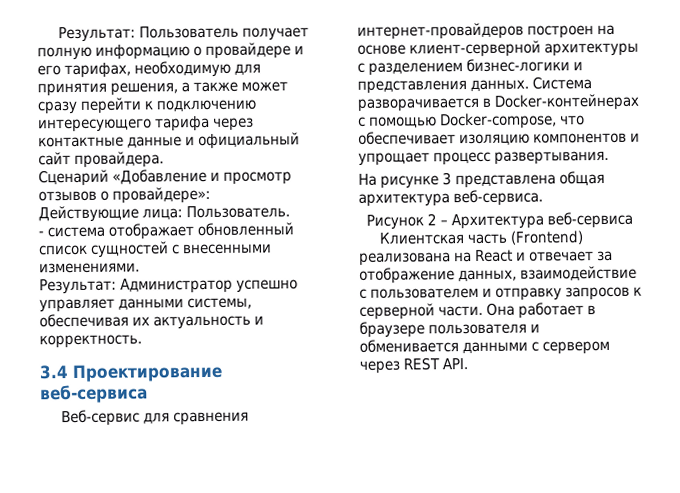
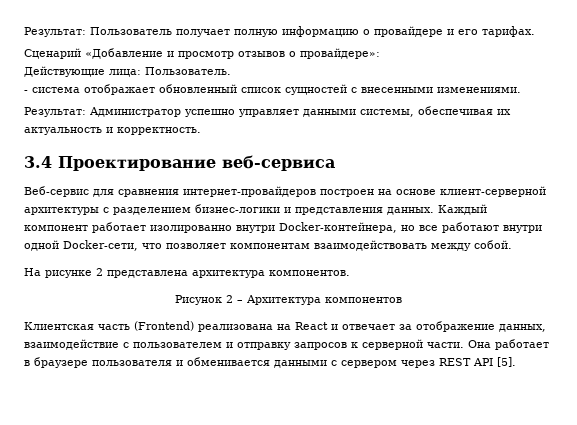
[64,60,261,79] [37,81,288,97] [37,97,256,115] [38,115,254,133] [38,132,300,150] [38,151,164,168] тарифах, необходимую для принятия решения, а также может сразу перейти к подключению интересующего тарифа через контактные данные и официальный сайт провайдера. -> [482,26,535,37] тарифах.
[532,76,592,90] [357,93,639,112] [358,112,585,130] [358,131,640,147] [358,150,609,166] [358,171,605,189] [358,189,543,207] Система разворачивается в Docker-контейнерах с помощью Docker-compose, что обеспечивает изоляцию компонентов и упрощает процесс развертывания. // На рисунке 3 представлена общая архитектура веб-сервиса. -> [438,204,487,215] [24,222,542,233] [24,240,512,251] [24,268,350,278] Каждый компонент работает изолированно внутри Docker-контейнера, но все работают внутри одной Docker-сети, что позволяет компонентам взаимодействовать между собой. // На рисунке 2 представлена архитектура компонентов.
[547,211,633,229] веб-сервиса -> [325,297,402,303] компонентов
[442,358,468,370] API. -> [473,357,516,367] API [5].

